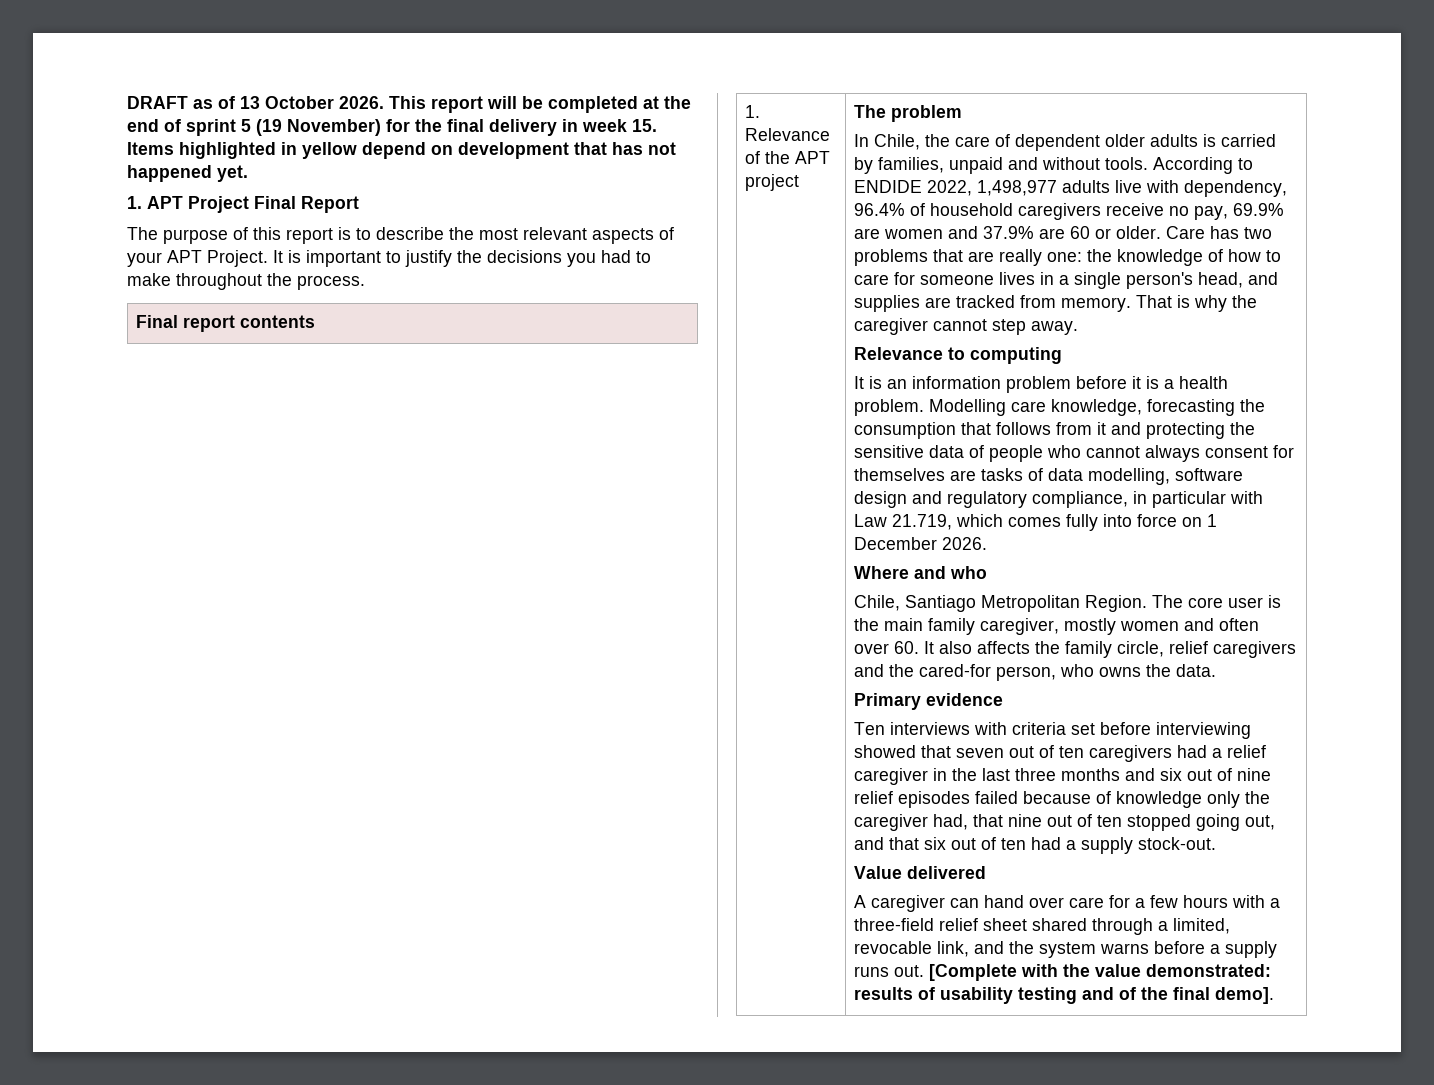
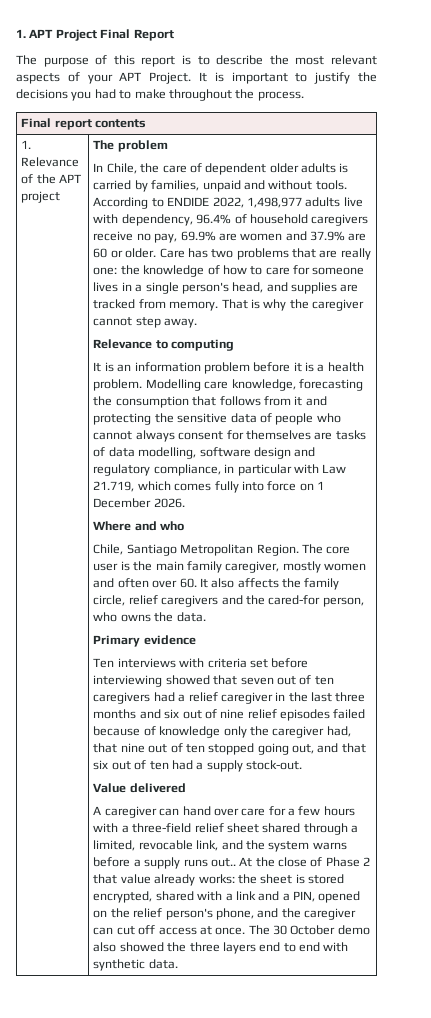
[127,96,691,113] [127,119,657,136] [127,142,676,159] [127,165,248,182] DRAFT as of 13 October 2026. This report will be completed at the end of sprint 5 (19 November) for the final delivery in week 15. Items highlighted in yellow depend on development that has not happened yet. // -> (16, 33) none
[893,964,1271,981] [853,987,1274,1004] out. [Complete with the value demonstrated: results of usability testing and of the final demo]. -> [210,857,371,867] [93,874,345,886] [93,891,361,903] [93,908,357,920] [93,925,370,935] [93,942,349,954] [93,959,178,971] out.. At the close of Phase 2 that value already works: the sheet is stored encrypted, shared with a link and a PIN, opened on the relief person's phone, and the caregiver can cut off access at once. The 30 October demo also showed the three layers end to end with synthetic data.

